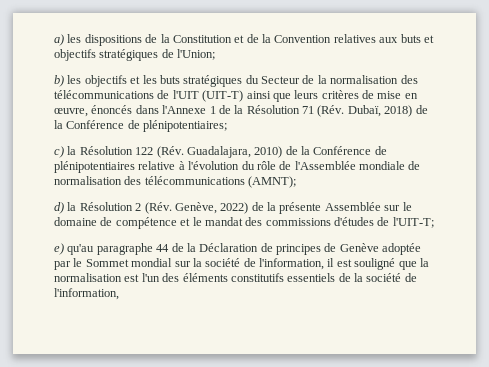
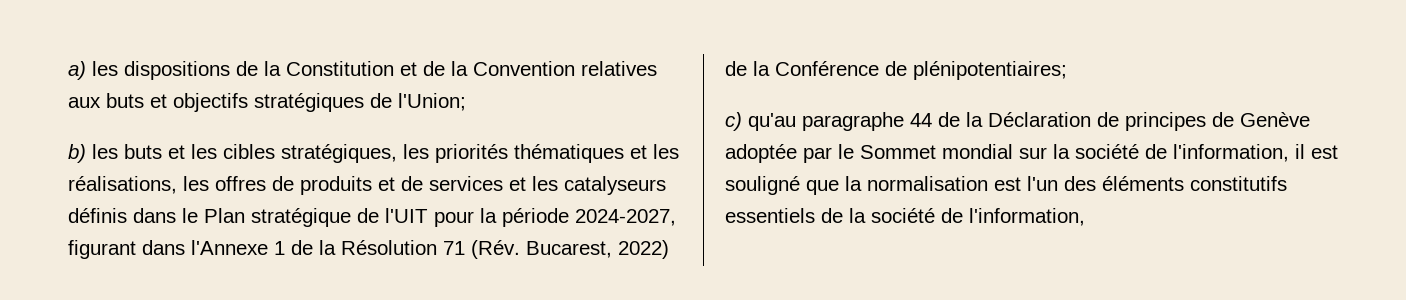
[84,75,418,87] [54,90,418,102] [54,105,133,117] objectifs et les buts stratégiques du Secteur de la normalisation des télécommunications de l'UIT (UIT-T) ainsi que leurs critères de mise en œuvre, énoncés -> [124,144,679,163] [68,176,666,195] [68,208,676,227] [68,240,136,259] buts et les cibles stratégiques, les priorités thématiques et les réalisations, les offres de produits et de services et les catalyseurs définis dans le Plan stratégique de l'UIT pour la période 2024-2027, figurant
[347,105,413,117] Dubaï, 2018) -> [526,240,669,259] Bucarest, 2022)
[67,146,387,158] [54,161,421,173] [54,176,297,188] [54,202,412,214] [54,217,434,229] [54,243,64,255] la Résolution 122 (Rév. Guadalajara, 2010) de la Conférence de plénipotentiaires relative à l'évolution du rôle de l'Assemblée mondiale de normalisation des télécommunications (AMNT); // d) la Résolution 2 (Rév. Genève, 2022) de la présente Assemblée sur le domaine de compétence et le mandat des commissions d'études de l'UIT-T; // e) -> (742, 121) none

